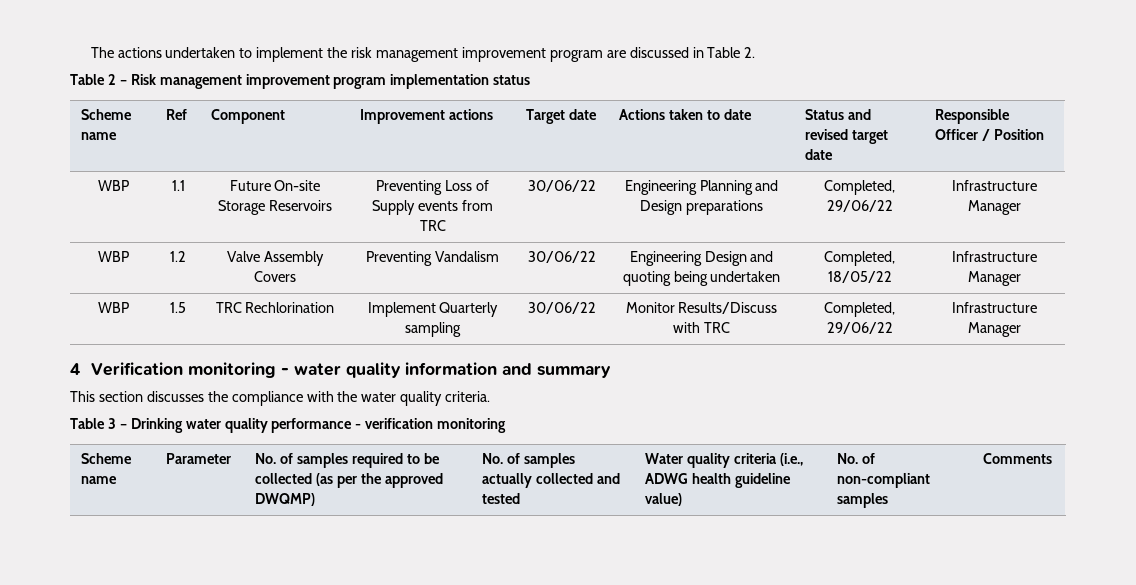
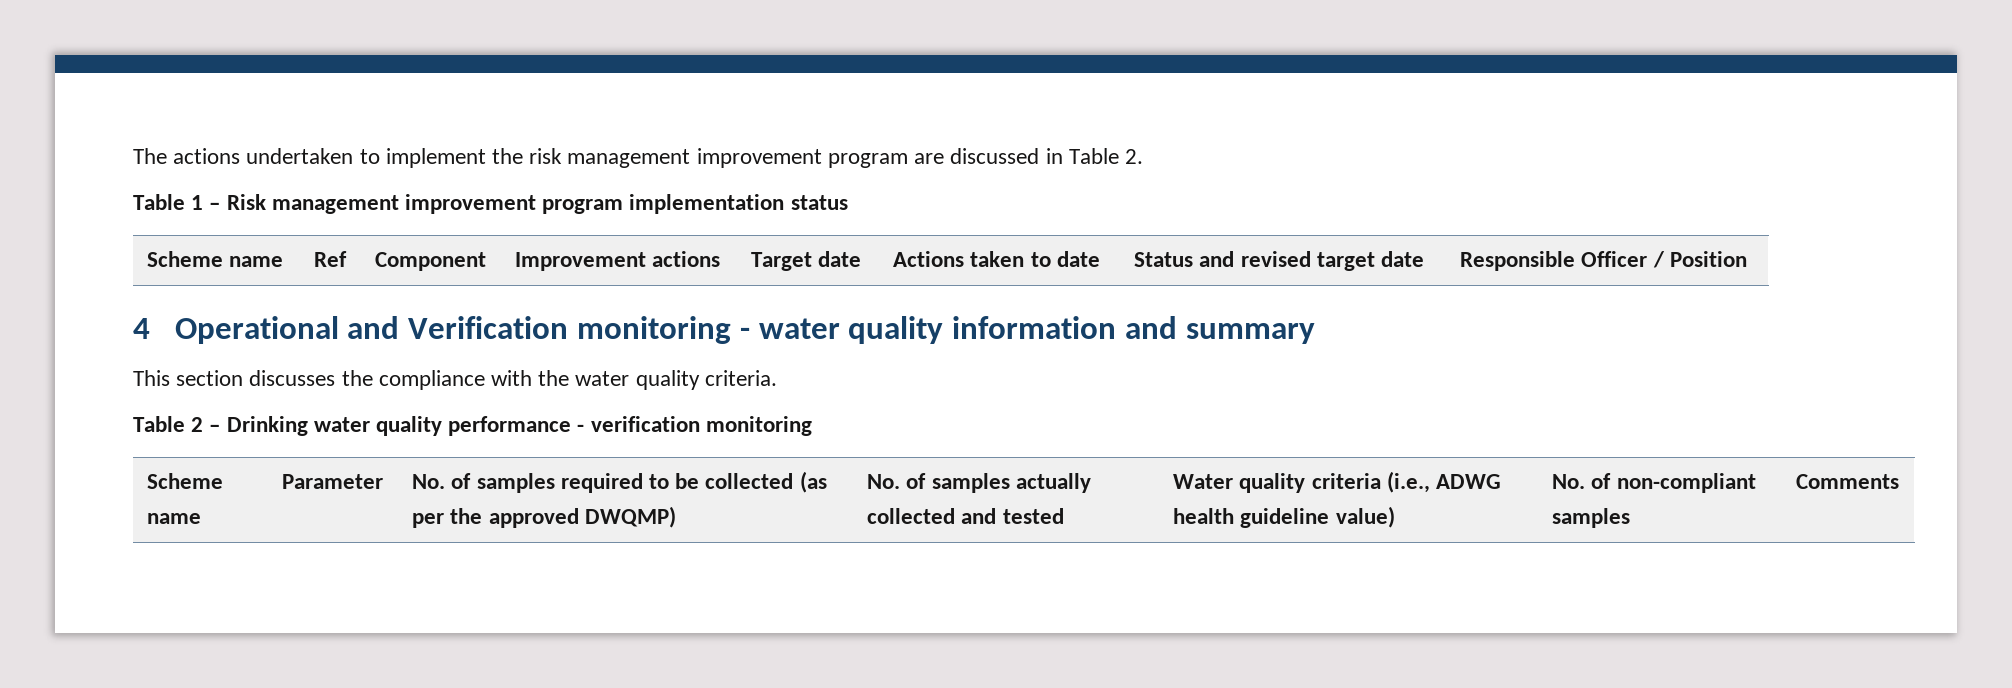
[107,74,116,85] 2 -> [191,195,204,210] 1
[97,180,129,191] [171,180,185,191] [229,180,321,191] [218,200,332,215] [376,180,489,195] [372,200,493,215] [419,220,446,231] [528,180,596,192] [624,180,779,195] [640,200,763,215] [824,180,895,195] [826,200,893,212] [952,180,1037,191] [968,200,1021,215] [97,251,129,262] [170,251,186,262] [227,251,324,266] [254,271,296,282] [366,251,499,266] [528,251,596,263] [629,251,774,266] [622,271,781,286] [824,251,895,266] [827,271,892,283] [952,251,1037,262] [968,271,1021,286] [97,302,129,313] [170,302,186,313] [215,302,335,313] [367,302,499,317] [405,322,461,337] [528,302,596,314] [625,302,778,314] [673,322,730,333] [824,302,895,317] [826,322,893,334] [952,302,1037,313] [968,322,1021,337] // WBP | 1.1 | Future On-site Storage Reservoirs | Preventing Loss of Supply events from TRC | 30/06/22 | Engineering Planning and Design preparations | Completed, 29/06/22 | Infrastructure Manager // WBP | 1.2 | Valve Assembly Covers | Preventing Vandalism | 30/06/22 | Engineering Design and quoting being undertaken | Completed, 18/05/22 | Infrastructure Manager // WBP | 1.5 | TRC Rechlorination | Implement Quarterly sampling | 30/06/22 | Monitor Results/Discuss with TRC | Completed, 29/06/22 | Infrastructure Manager -> (1747, 259) none
(80, 369) none -> [174,316,400,344] Operational and
[107,418,116,429] 3 -> [191,417,204,432] 2

